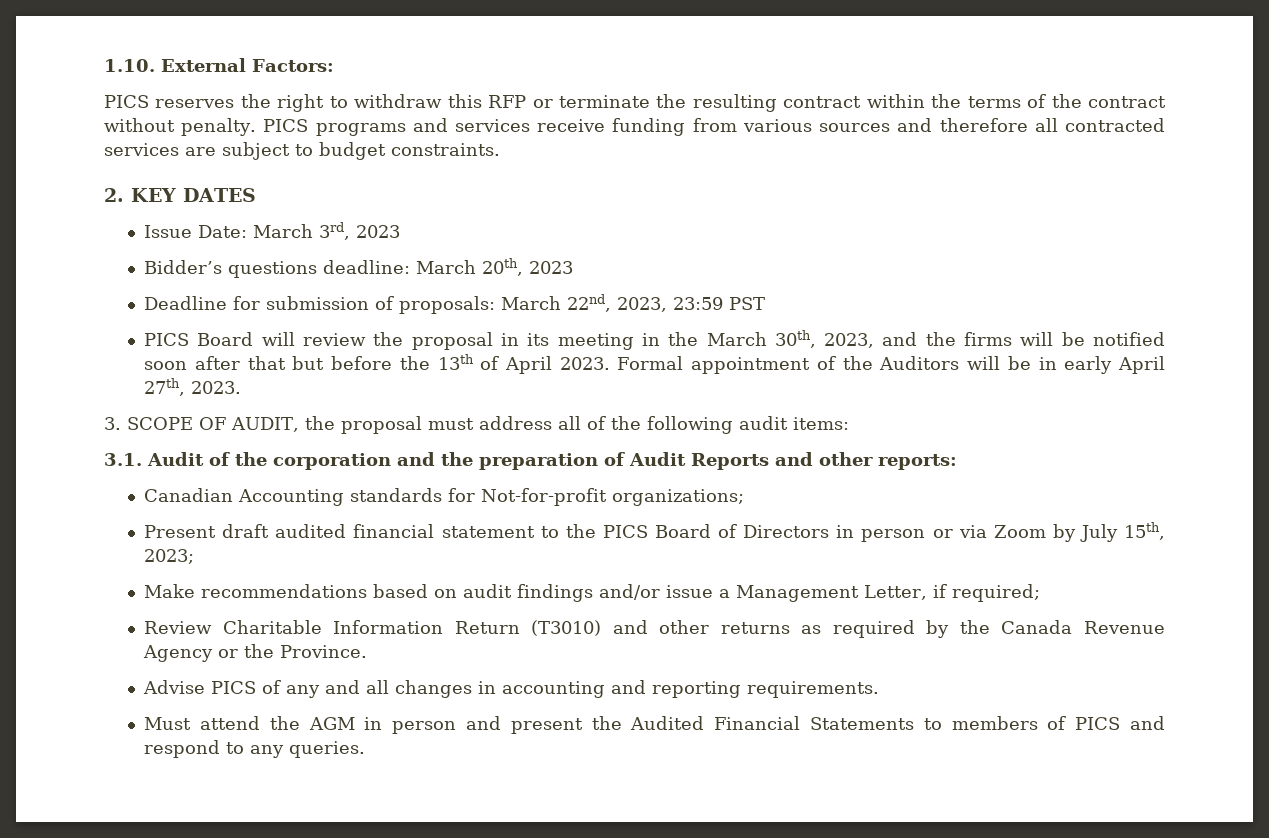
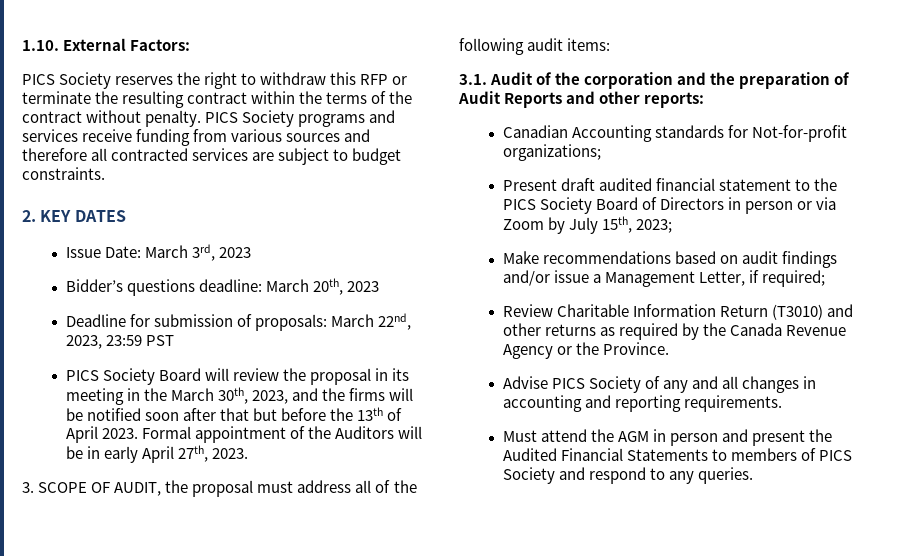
(149, 101) none -> [59,72,112,89] Society
(309, 125) none -> [242,110,295,127] Society
(190, 339) none -> [102,368,155,385] Society
(648, 531) none -> [539,197,592,214] Society
(257, 687) none -> [588,376,641,393] Society
(1121, 723) none -> [502,467,555,484] Society

